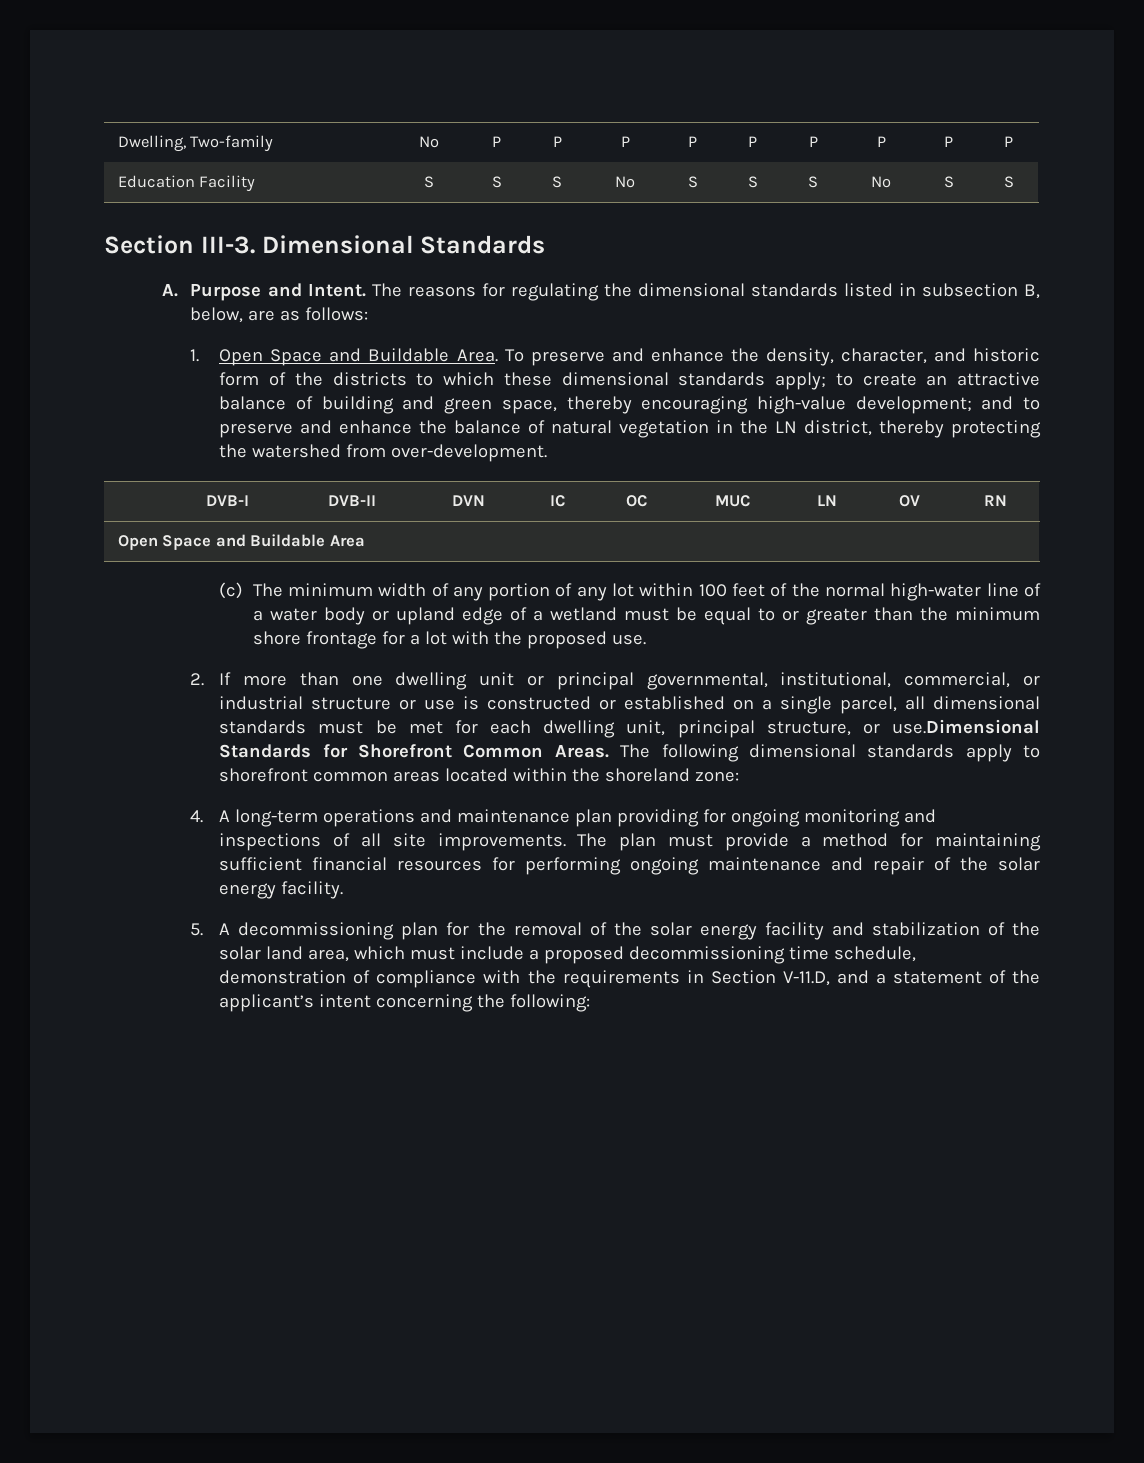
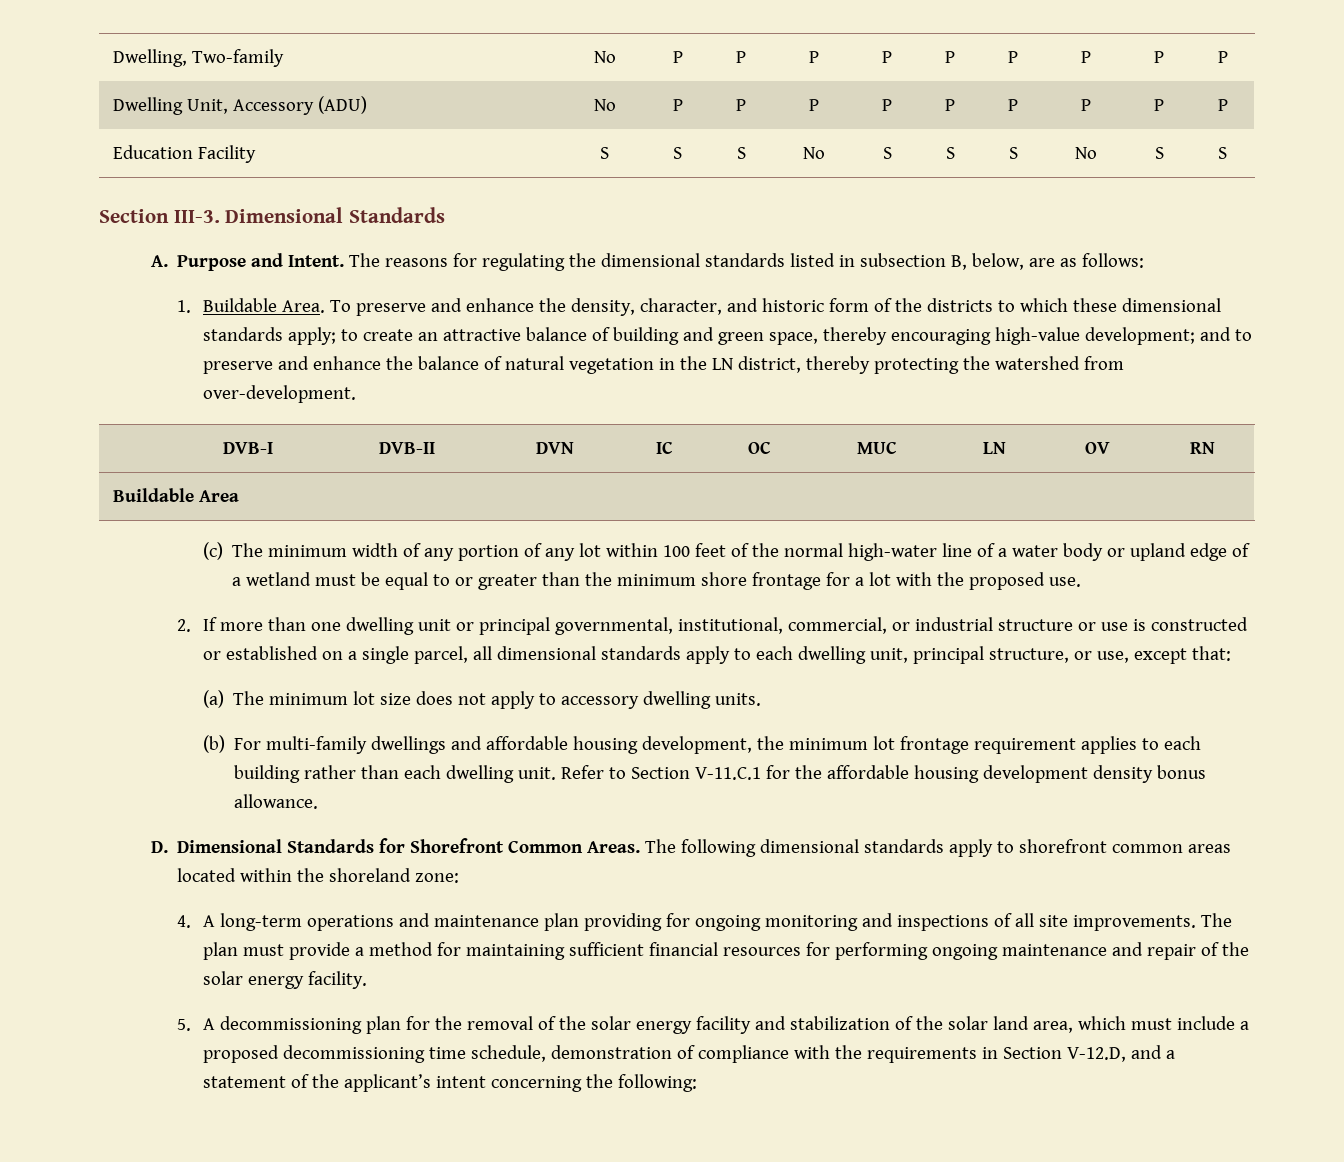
(1013, 141) none -> [113,96,368,115] [593,99,616,111] [672,99,683,111] [736,99,746,111] [809,99,819,111] [882,99,892,111] [945,99,955,111] [1008,99,1018,111] [1081,99,1091,111] [1154,99,1164,111] [1217,99,1228,111] // Dwelling Unit, Accessory (ADU) | No | P | P | P | P | P | P | P | P | P
[219,348,362,366] Open Space and -> (191, 306) none
[117,534,246,550] Open Space and -> (1215, 448) none
[318,720,478,734] must be met for -> [685,646,751,664] apply to
[892,719,1040,734] use.Dimensional -> [1096,646,1231,664] [202,690,762,709] [202,735,1202,754] [234,765,1207,783] [234,794,319,809] [150,839,283,853] use, except that: // (a) The minimum lot size does not apply to accessory dwelling units. // (b) For multi-family dwellings and affordable housing development, the minimum lot frontage requirement applies to each building rather than each dwelling unit. Refer to Section V-11.C.1 for the affordable housing development density bonus allowance. // D. Dimensional
[782,971,830,986] V-11.D, -> [1066,1047,1126,1062] V-12.D,

